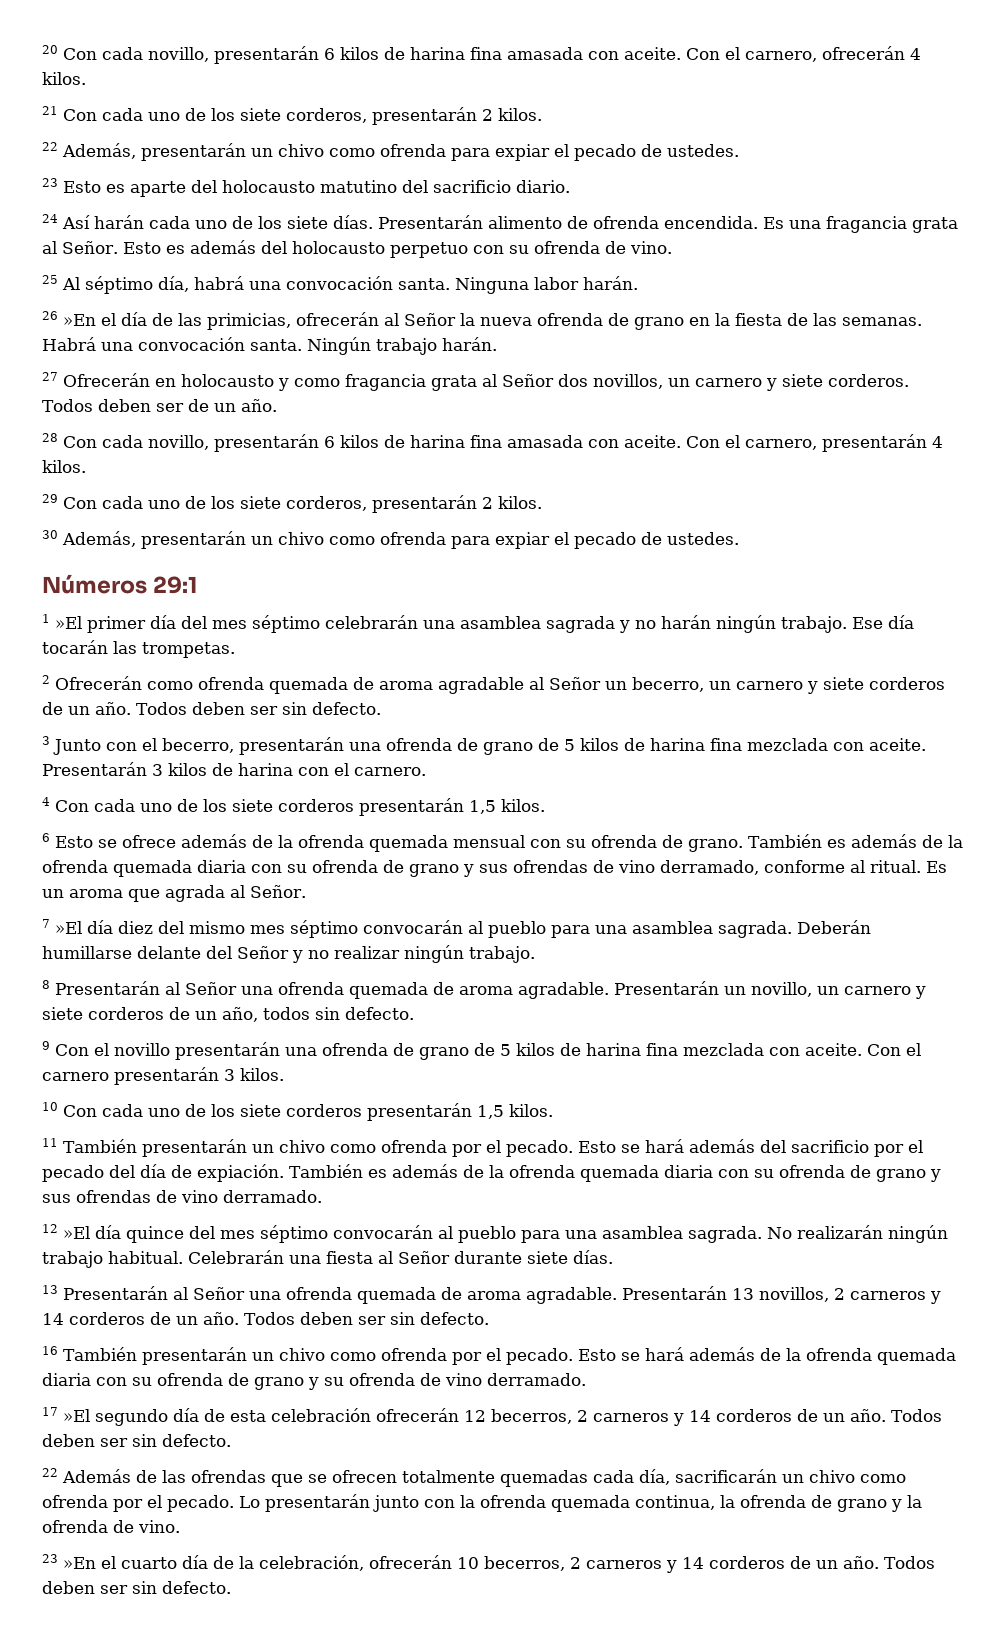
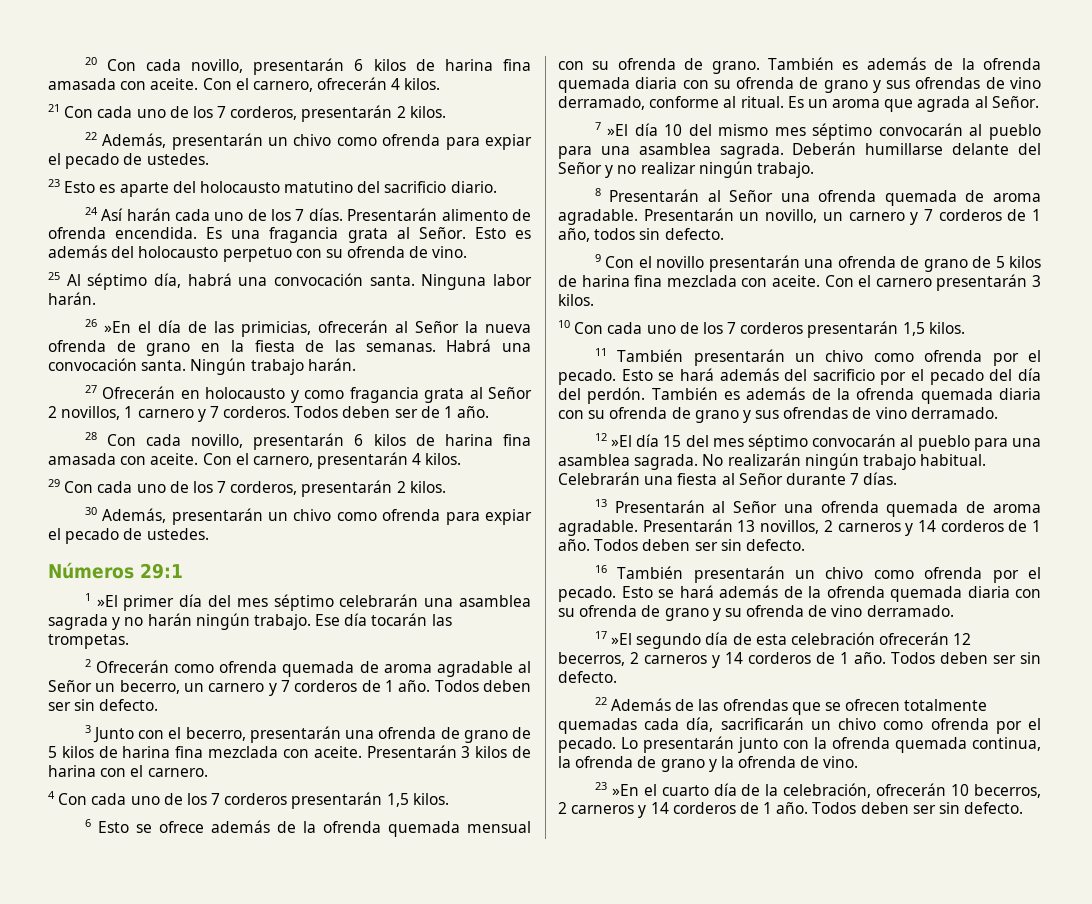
[240,108,281,121] siete -> [217,106,227,118] 7
[287,216,328,229] siete -> [295,209,305,221] 7
[558,374,823,391] dos novillos, un carnero y siete -> [48,406,219,422] 2 novillos, 1 carnero y 7
[213,403,236,412] un -> [444,406,454,418] 1
[240,496,281,509] siete -> [217,481,227,493] 7
[823,677,945,690] [42,702,90,715] siete corderos de un -> [281,680,394,692] 7 corderos de 1
[232,799,273,812] siete -> [211,793,221,805] 7
[118,921,153,934] diez -> [664,124,683,136] 10
[42,1007,217,1020] siete corderos de un -> [923,209,1041,221] 7 corderos de 1
[240,1104,281,1117] siete -> [727,322,737,334] 7
[171,1164,284,1182] de expiación. -> [558,387,646,404] del perdón.
[126,1226,184,1243] quince -> [663,435,682,447] 15
[527,1251,568,1264] siete -> [850,473,860,485] 7
[176,1316,198,1325] un -> [1032,520,1041,532] 1
[823,1413,845,1422] un -> [840,652,849,664] 1
[816,1560,838,1569] un -> [763,802,773,814] 1

